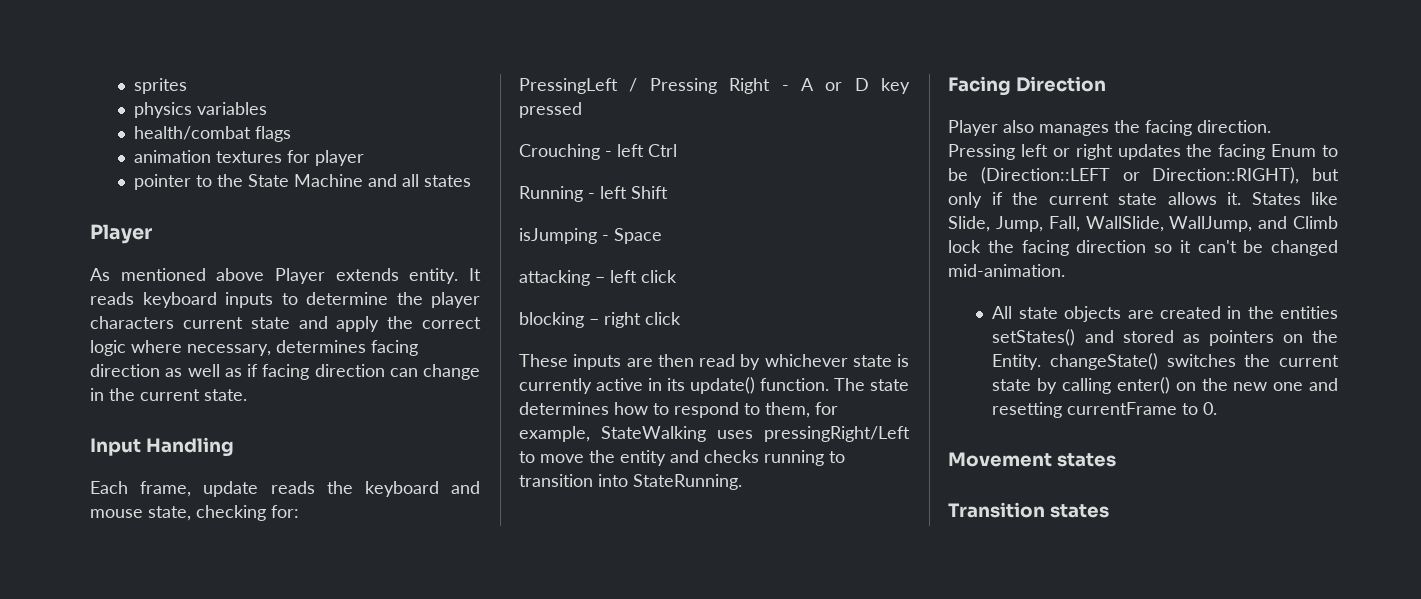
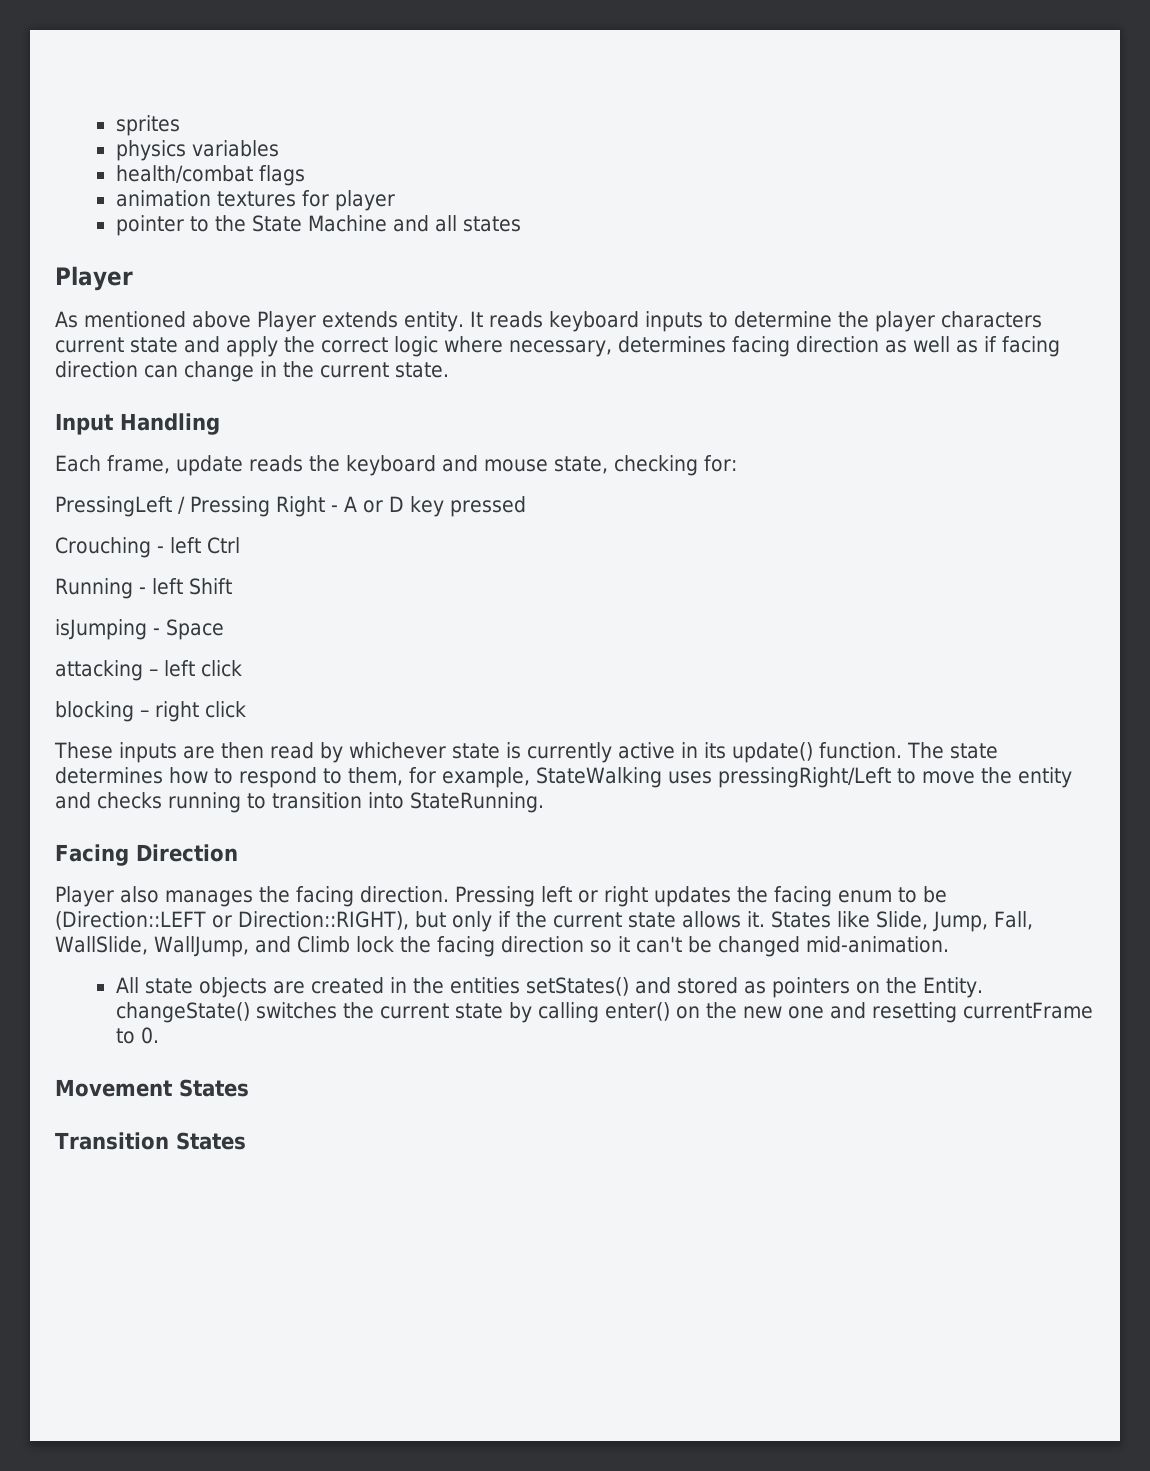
[1271,144,1317,157] Enum -> [838,890,892,903] enum
[1056,453,1116,467] states -> [179,1079,249,1097] States
[1049,504,1109,518] states -> [175,1132,246,1150] States

